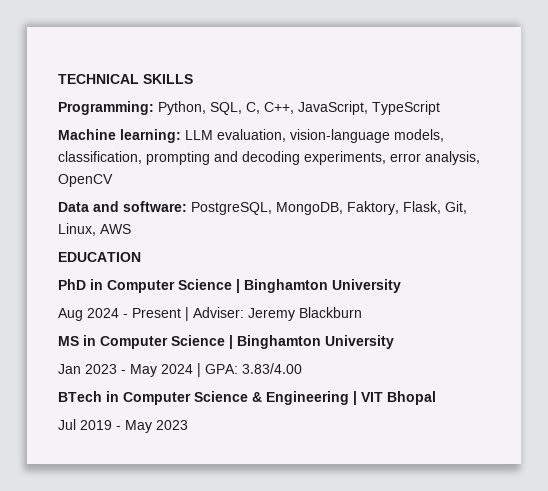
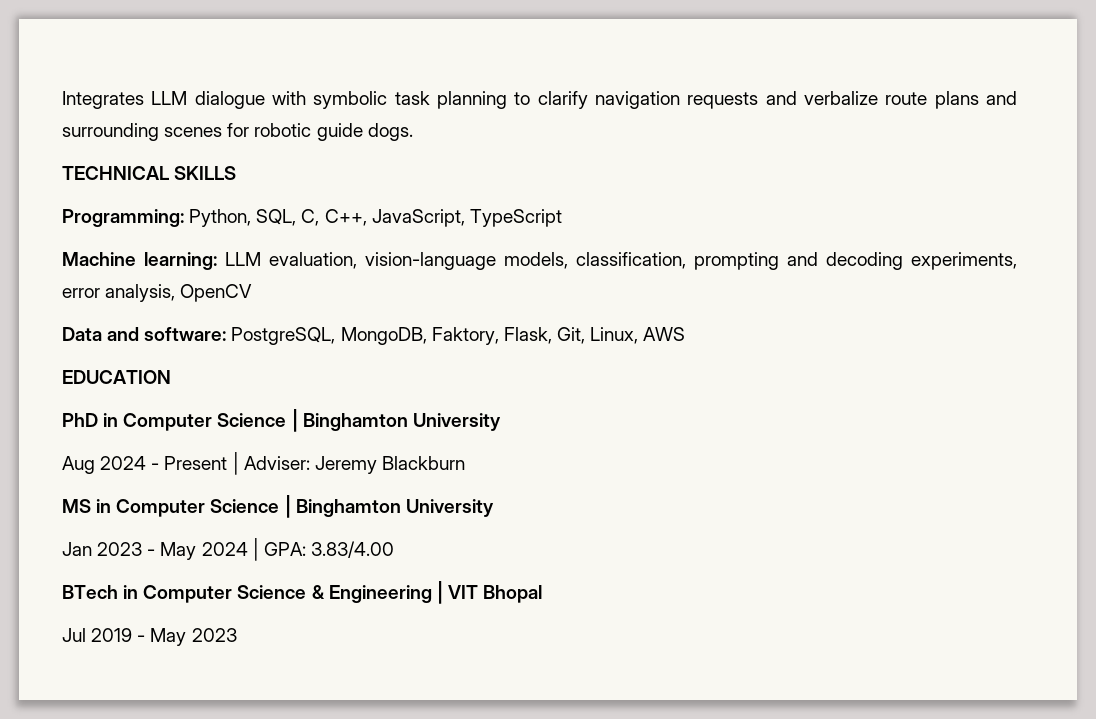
(58, 79) none -> [62,91,1018,109] [62,123,413,141] Integrates LLM dialogue with symbolic task planning to clarify navigation requests and verbalize route plans and surrounding scenes for robotic guide dogs. //

